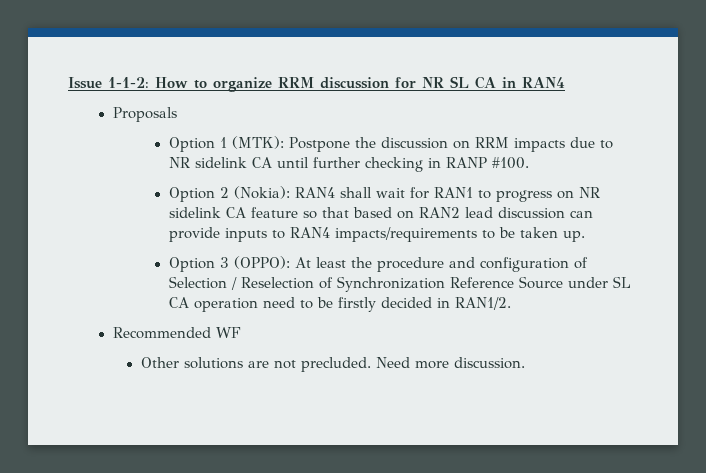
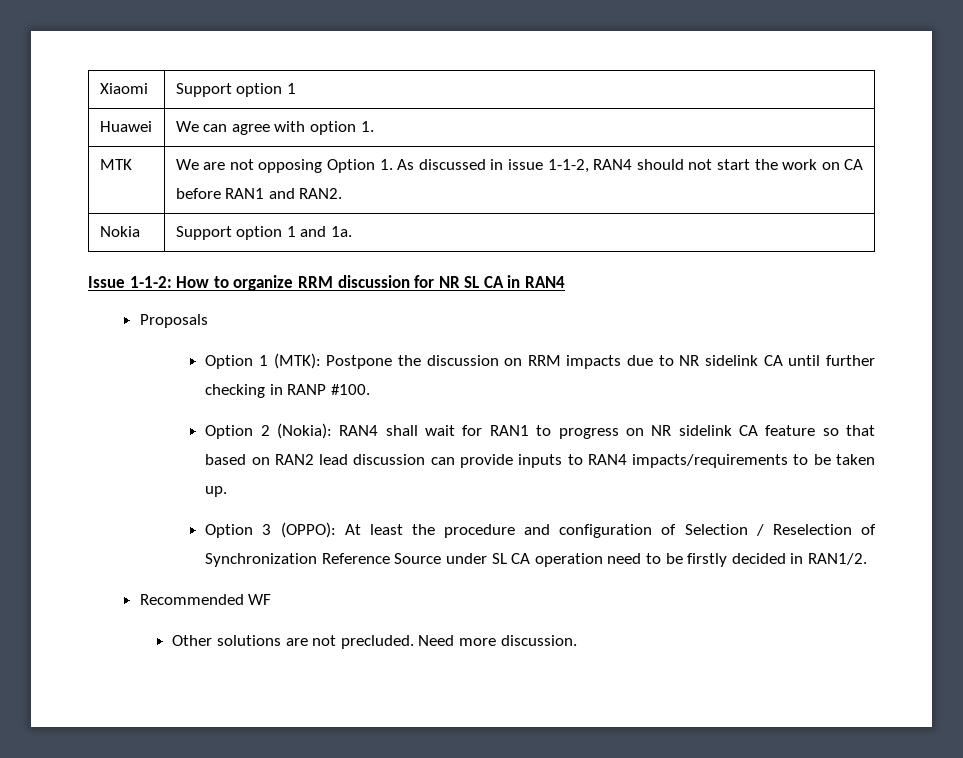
(68, 83) none -> [99,83,148,94] [175,83,296,97] [99,121,152,132] [175,121,374,135] [99,159,132,170] [175,159,864,173] [175,188,343,199] [99,226,140,237] [175,226,353,240] Xiaomi | Support option 1 // Huawei | We can agree with option 1. // MTK | We are not opposing Option 1. As discussed in issue 1-1-2, RAN4 should not start the work on CA before RAN1 and RAN2. // Nokia | Support option 1 and 1a. //

